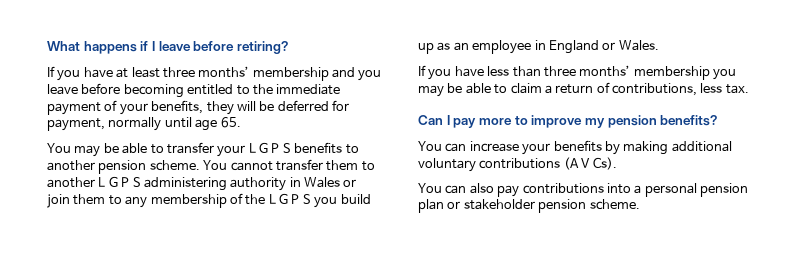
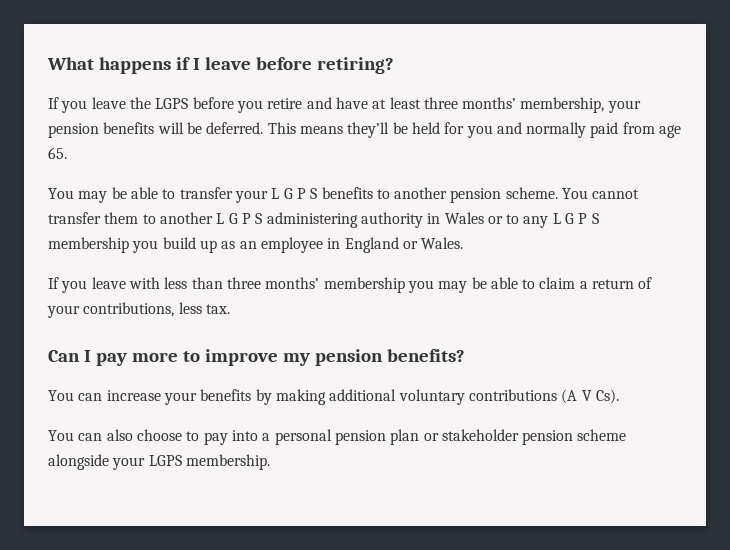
(81, 75) none -> [91,97,332,113] leave the LGPS before you retire and
[252,67,382,81] [47,83,341,98] [47,100,349,115] [47,117,192,131] membership and you leave before becoming entitled to the immediate payment of your benefits, they will be deferred for payment, normally until -> [520,97,641,113] [48,122,655,138] membership, your pension benefits will be deferred. This means they’ll be held for you and normally paid from
[47,193,311,208] join them to any membership of the L G P S -> [506,213,599,228] [48,237,129,253] to any L G P S membership
[454,66,484,77] have -> [91,277,160,289] leave with
(610, 87) none -> [47,305,80,318] your
[497,183,604,197] pay contributions -> [136,429,228,445] choose to pay
[589,199,640,210] scheme. -> [577,429,627,441] [48,454,270,470] scheme alongside your LGPS membership.

